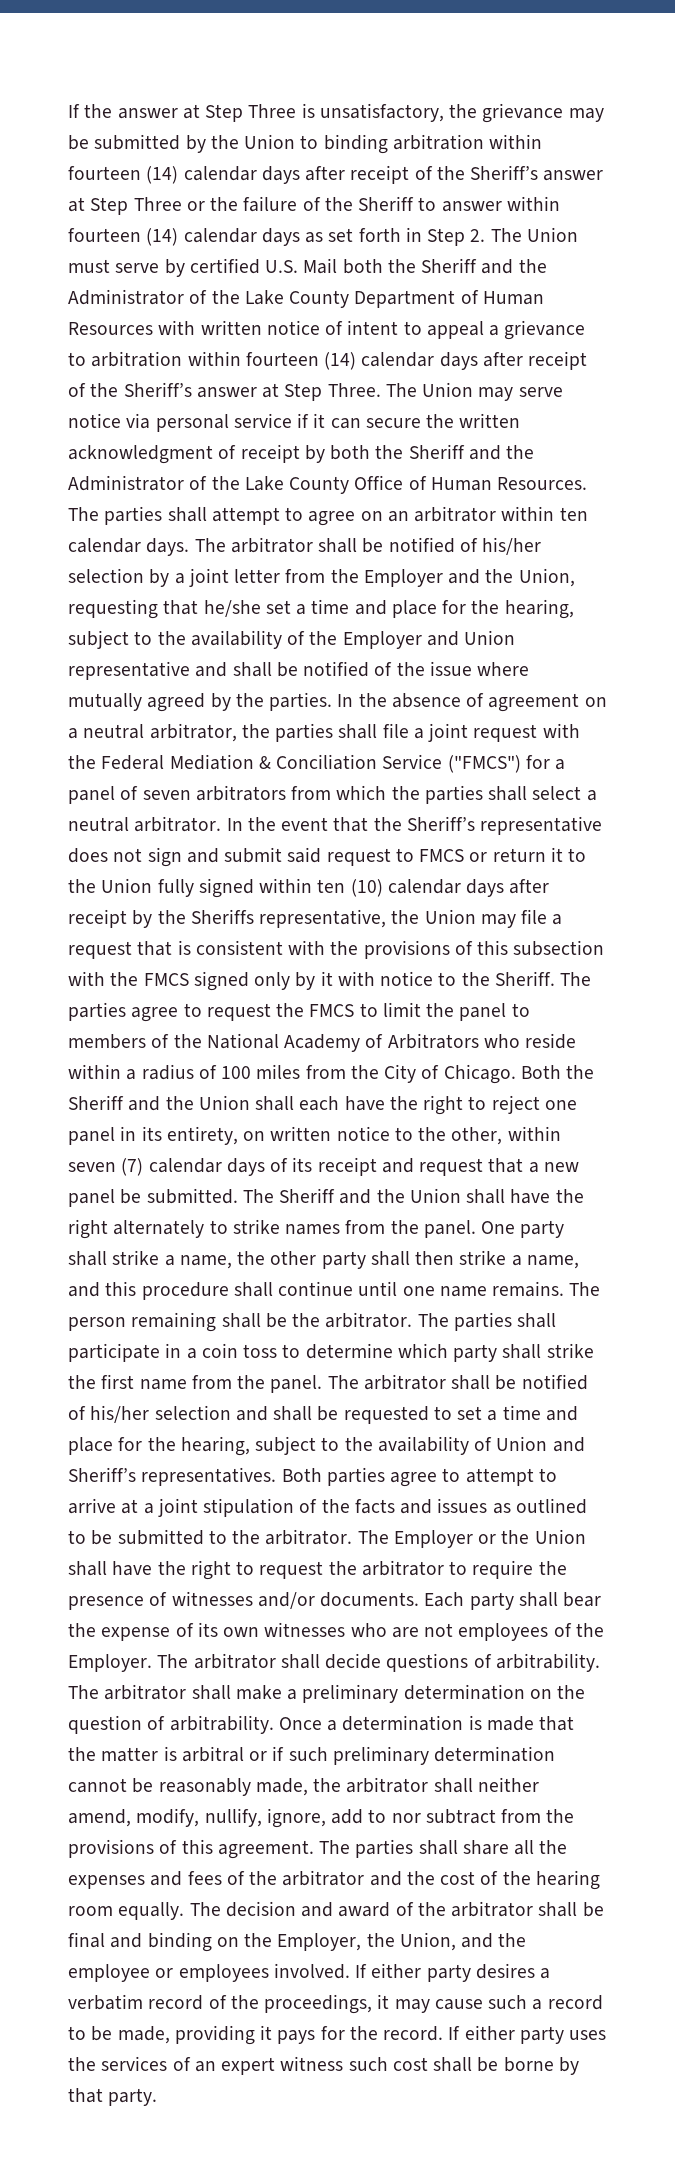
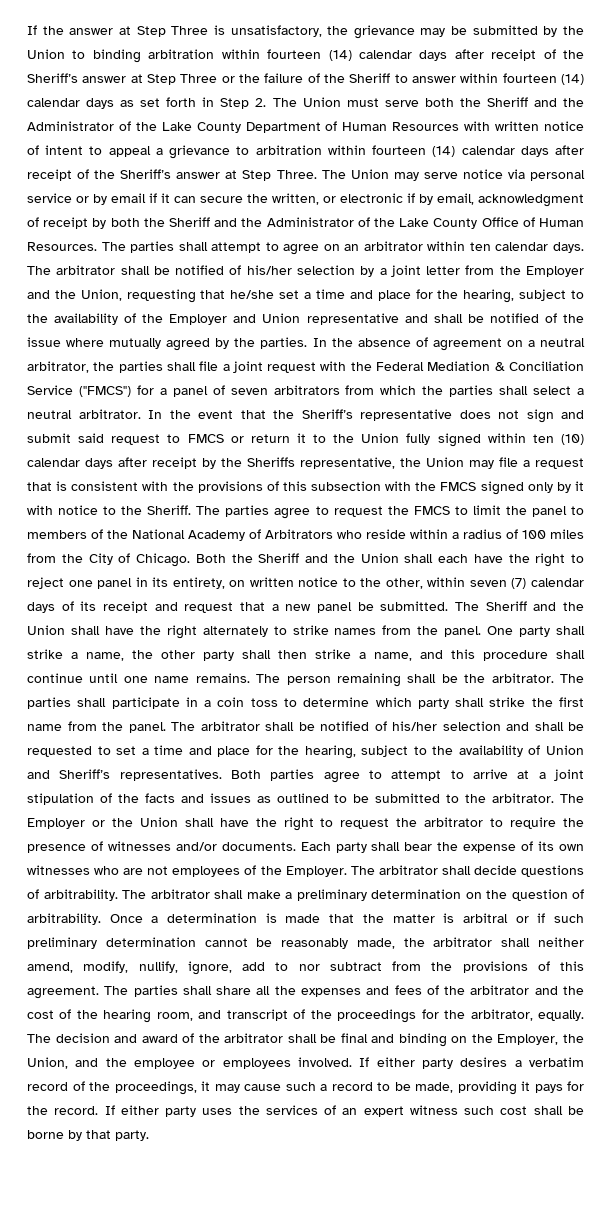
[164,258,338,277] by certified U.S. Mail -> (419, 103) none
(292, 420) none -> [76,193,146,205] or by email
[459,413,521,428] written -> [272,193,474,205] written, or electronic if by email,
[68,1906,113,1916] room -> [156,1009,533,1023] room, and transcript of the proceedings for the arbitrator,

